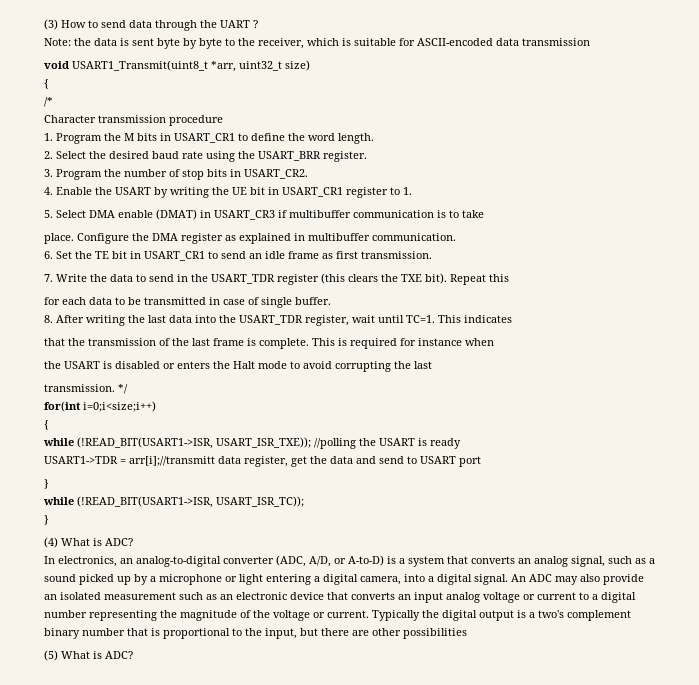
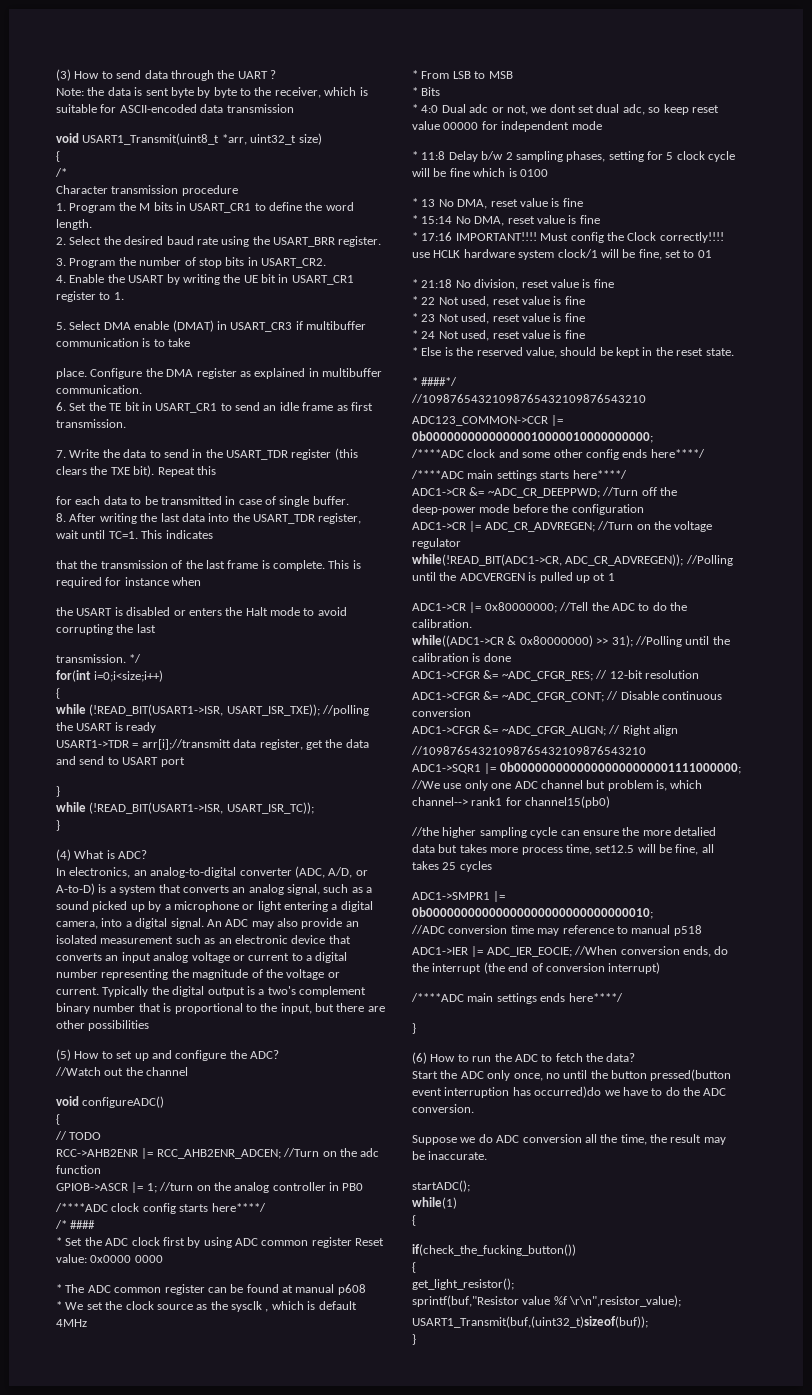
[61,651,133,659] What is ADC? -> [74,1050,279,1061] [55,1067,189,1076] [56,1096,165,1108] [56,1114,60,1125] [55,1131,102,1140] [56,1148,380,1159] [56,1165,101,1174] [56,1182,364,1193] [55,1203,266,1214] [55,1220,96,1229] [56,1237,385,1248] [56,1254,163,1263] [56,1284,366,1295] [56,1301,357,1312] [56,1319,87,1327] [412,70,513,79] [412,87,441,96] [412,104,719,115] [412,121,602,132] [412,151,736,162] [412,168,548,177] [412,198,583,209] [412,215,600,226] [412,232,724,243] [412,249,712,260] [412,279,614,290] [412,296,585,307] [412,313,585,324] [412,330,585,341] [412,347,734,358] [412,377,458,386] [411,394,646,403] [412,415,564,426] [412,431,653,443] [411,449,705,460] [411,470,627,481] [412,487,677,498] [412,504,644,515] [412,521,713,532] [412,538,461,549] [412,554,733,566] [412,572,615,583] [412,602,687,613] [412,619,472,628] [412,635,730,647] [412,653,511,662] [412,670,699,681] [412,691,722,702] [412,708,471,717] [412,725,678,736] [411,746,646,755] [412,762,741,774] [411,780,703,791] [412,796,611,808] [411,827,716,838] [412,844,714,855] [412,861,492,872] [412,891,506,902] [412,907,653,919] [411,925,702,936] [412,946,729,957] [412,962,661,974] [411,993,623,1004] [412,1023,416,1034] [412,1052,636,1064] [412,1069,732,1081] [412,1086,727,1098] [412,1104,474,1113] [412,1134,726,1145] [412,1151,488,1160] [412,1180,470,1192] [412,1197,457,1209] [412,1215,416,1226] [412,1244,576,1256] [412,1262,416,1273] [412,1278,514,1290] [412,1295,682,1307] [412,1316,648,1328] [412,1334,416,1345] How to set up and configure the ADC? // //Watch out the channel // void configureADC() // { // // TODO // RCC->AHB2ENR |= RCC_AHB2ENR_ADCEN; //Turn on the adc function // GPIOB->ASCR |= 1; //turn on the analog controller in PB0 // /****ADC clock config starts here****/ // /* #### // * Set the ADC clock first by using ADC common register Reset value: 0x0000 0000 // * The ADC common register can be found at manual p608 // * We set the clock source as the sysclk , which is default 4MHz // * From LSB to MSB // * Bits // * 4:0 Dual adc or not, we dont set dual adc, so keep reset value 00000 for independent mode // * 11:8 Delay b/w 2 sampling phases, setting for 5 clock cycle will be fine which is 0100 // * 13 No DMA, reset value is fine // * 15:14 No DMA, reset value is fine // * 17:16 IMPORTANT!!!! Must config the Clock correctly!!!! use HCLK hardware system clock/1 will be fine, set to 01 // * 21:18 No division, reset value is fine // * 22 Not used, reset value is fine // * 23 Not used, reset value is fine // * 24 Not used, reset value is fine // * Else is the reserved value, should be kept in the reset state. // * ####*/ // //10987654321098765432109876543210 // ADC123_COMMON->CCR |= 0b00000000000000010000010000000000; // /****ADC clock and some other config ends here****/ // /****ADC main settings starts here****/ // ADC1->CR &= ~ADC_CR_DEEPPWD; //Turn off the deep-power mode before the configuration // ADC1->CR |= ADC_CR_ADVREGEN; //Turn on the voltage regulator // while(!READ_BIT(ADC1->CR, ADC_CR_ADVREGEN)); //Polling until the ADCVERGEN is pulled up ot 1 // ADC1->CR |= 0x80000000; //Tell the ADC to do the calibration. // while((ADC1->CR & 0x80000000) >> 31); //Polling until the calibration is done // ADC1->CFGR &= ~ADC_CFGR_RES; // 12-bit resolution // ADC1->CFGR &= ~ADC_CFGR_CONT; // Disable continuous conversion // ADC1->CFGR &= ~ADC_CFGR_ALIGN; // Right align // //10987654321098765432109876543210 // ADC1->SQR1 |= 0b00000000000000000000001111000000; //We use only one ADC channel but problem is, which channel--> rank1 for channel15(pb0) // //the higher sampling cycle can ensure the more detalied data but takes more process time, set12.5 will be fine, all takes 25 cycles // ADC1->SMPR1 |= 0b00000000000000000000000000000010; // //ADC conversion time may reference to manual p518 // ADC1->IER |= ADC_IER_EOCIE; //When conversion ends, do the interrupt (the end of conversion interrupt) // /****ADC main settings ends here****/ // } // (6) How to run the ADC to fetch the data? // Start the ADC only once, no until the button pressed(button event interruption has occurred)do we have to do the ADC conversion. // Suppose we do ADC conversion all the time, the result may be inaccurate. // startADC(); // while(1) // { // if(check_the_fucking_button()) // { // get_light_resistor(); // sprintf(buf,"Resistor value %f \r\n",resistor_value); // USART1_Transmit(buf,(uint32_t)sizeof(buf)); // }

